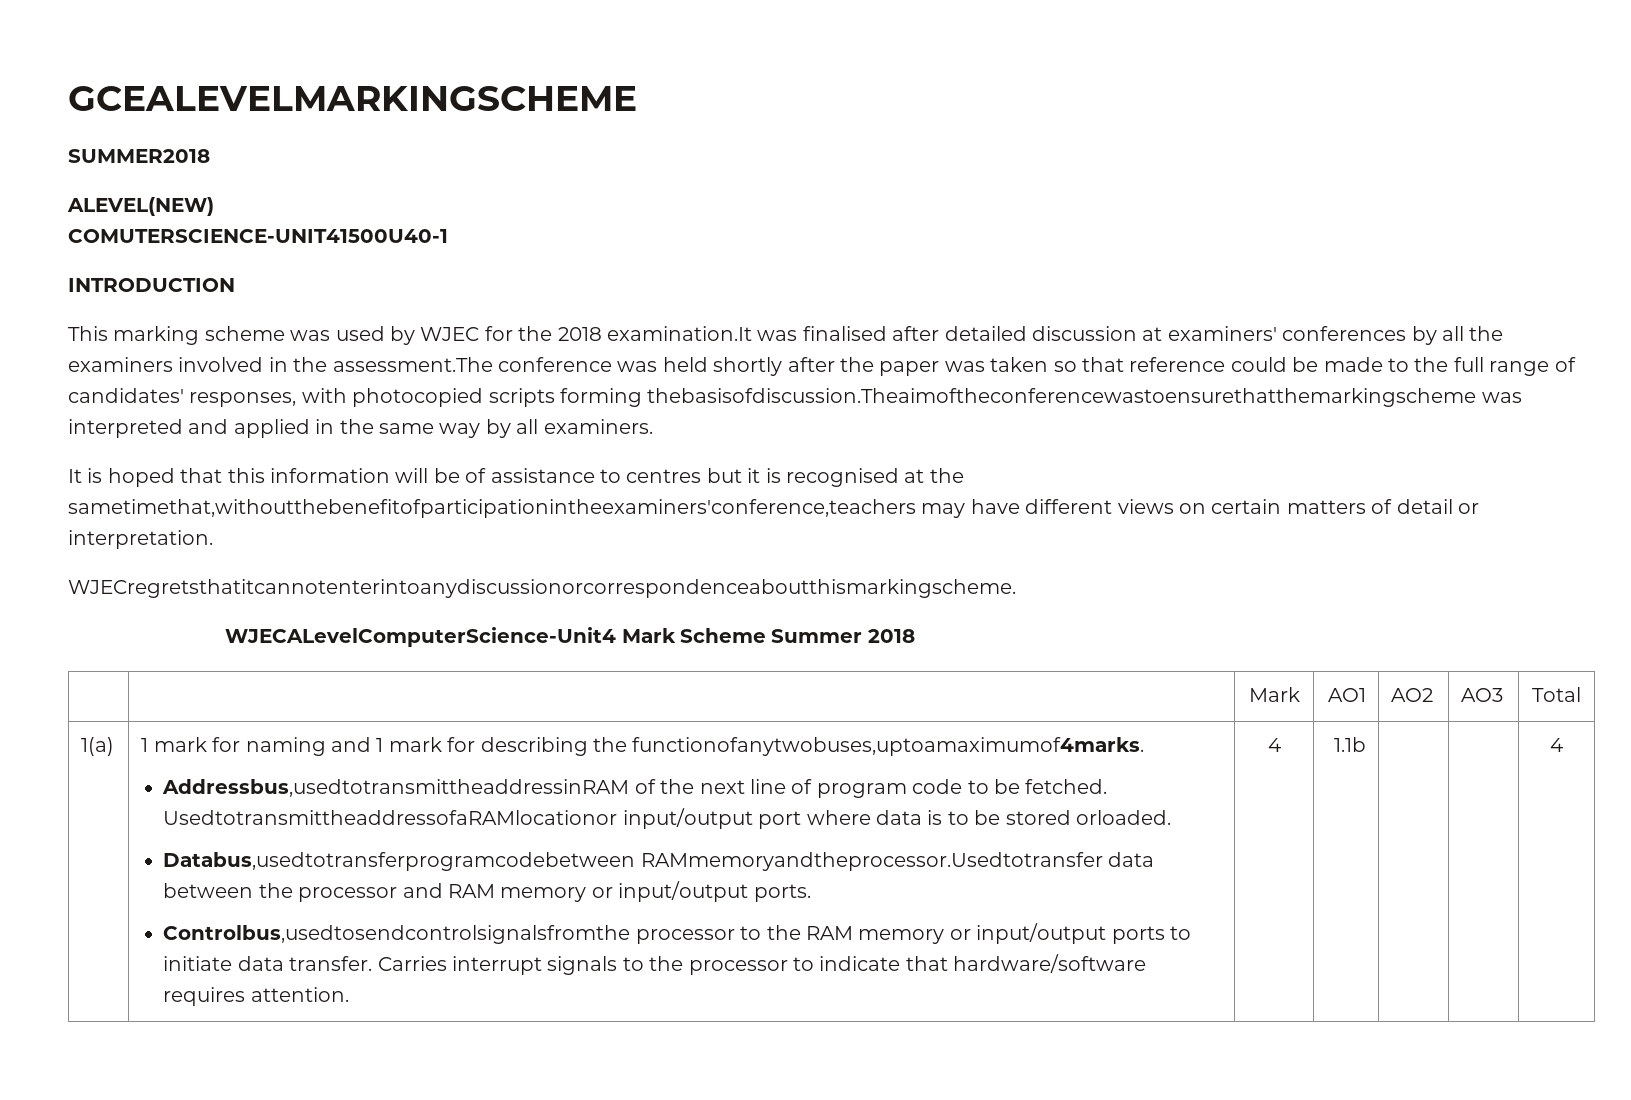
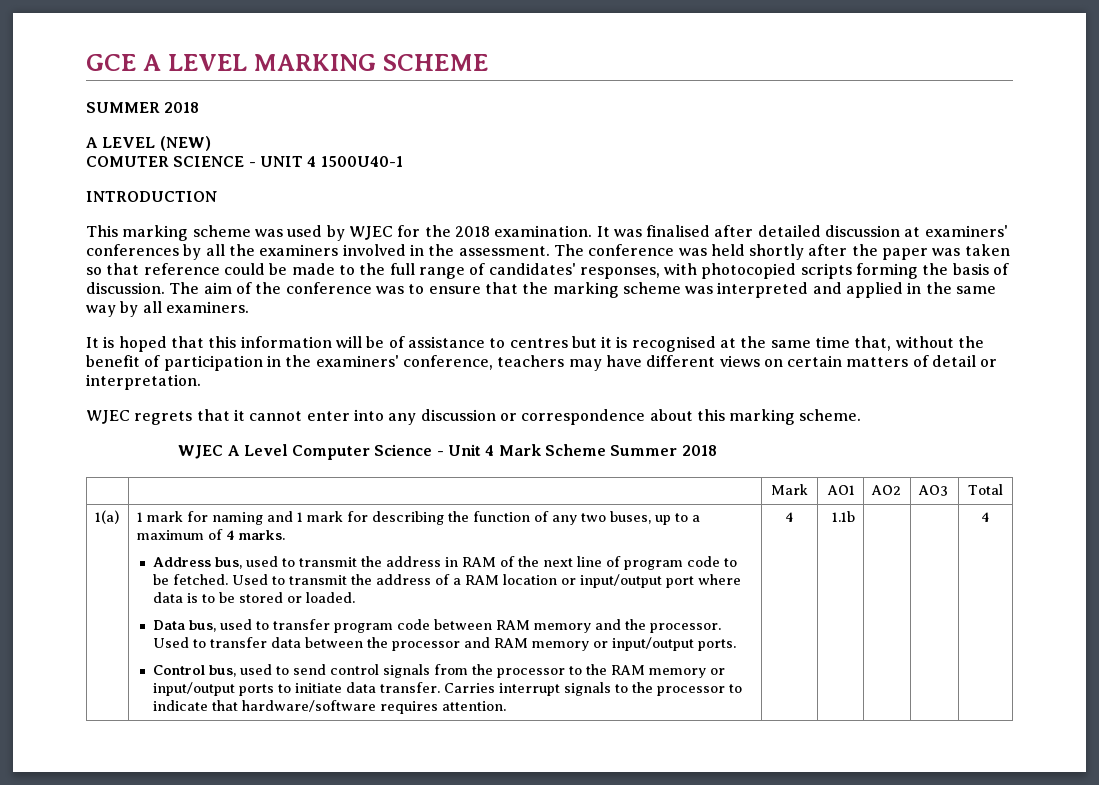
[68,86,637,111] [68,149,210,163] [67,197,214,216] [68,229,448,243] GCEALEVELMARKINGSCHEME // SUMMER2018 // ALEVEL(NEW) // COMUTERSCIENCE-UNIT41500U40-1 -> [86,54,488,71] [86,102,200,113] [86,136,211,151] [86,156,403,167] GCE A LEVEL MARKING SCHEME // SUMMER 2018 // A LEVEL (NEW) // COMUTER SCIENCE - UNIT 4 1500U40-1
[606,326,752,341] examination.It -> [494,225,610,237] examination. It
[332,357,493,372] assessment.The -> [458,244,584,256] assessment. The
[647,388,1477,407] thebasisofdiscussion.Theaimoftheconferencewastoensurethatthemarkingscheme -> [922,263,1010,275] [86,282,681,298] the basis of discussion. The aim of the conference was to ensure that the marking scheme
[68,499,916,518] sametimethat,withoutthebenefitofparticipationintheexaminers'conference,teachers -> [770,336,985,351] [86,355,565,371] same time that, without the benefit of participation in the examiners' conference, teachers
[68,579,1016,598] [225,627,617,647] WJECregretsthatitcannotenterintoanydiscussionorcorrespondenceaboutthismarkingscheme. // WJECALevelComputerScience-Unit4 -> [86,409,862,425] [178,444,495,460] WJEC regrets that it cannot enter into any discussion or correspondence about this marking scheme. // WJEC A Level Computer Science - Unit 4
[632,737,1145,756] [162,779,630,797] functionofanytwobuses,uptoamaximumof4marks. // Addressbus,usedtotransmittheaddressinRAM -> [472,511,700,525] [136,529,285,540] [152,556,496,569] function of any two buses, up to a maximum of 4 marks. // Address bus, used to transmit the address in RAM
[163,810,618,825] UsedtotransmittheaddressofaRAMlocationor -> [231,574,576,585] Used to transmit the address of a RAM location or
[1075,810,1171,825] [163,852,1103,871] orloaded. // Databus,usedtotransferprogramcodebetween RAMmemoryandtheprocessor.Usedtotransfer -> [286,592,355,603] [152,619,721,633] [152,637,267,648] or loaded. // Data bus, used to transfer program code between RAM memory and the processor. Used to transfer
[163,925,631,944] Controlbus,usedtosendcontrolsignalsfromthe -> [152,664,493,678] Control bus, used to send control signals from the

